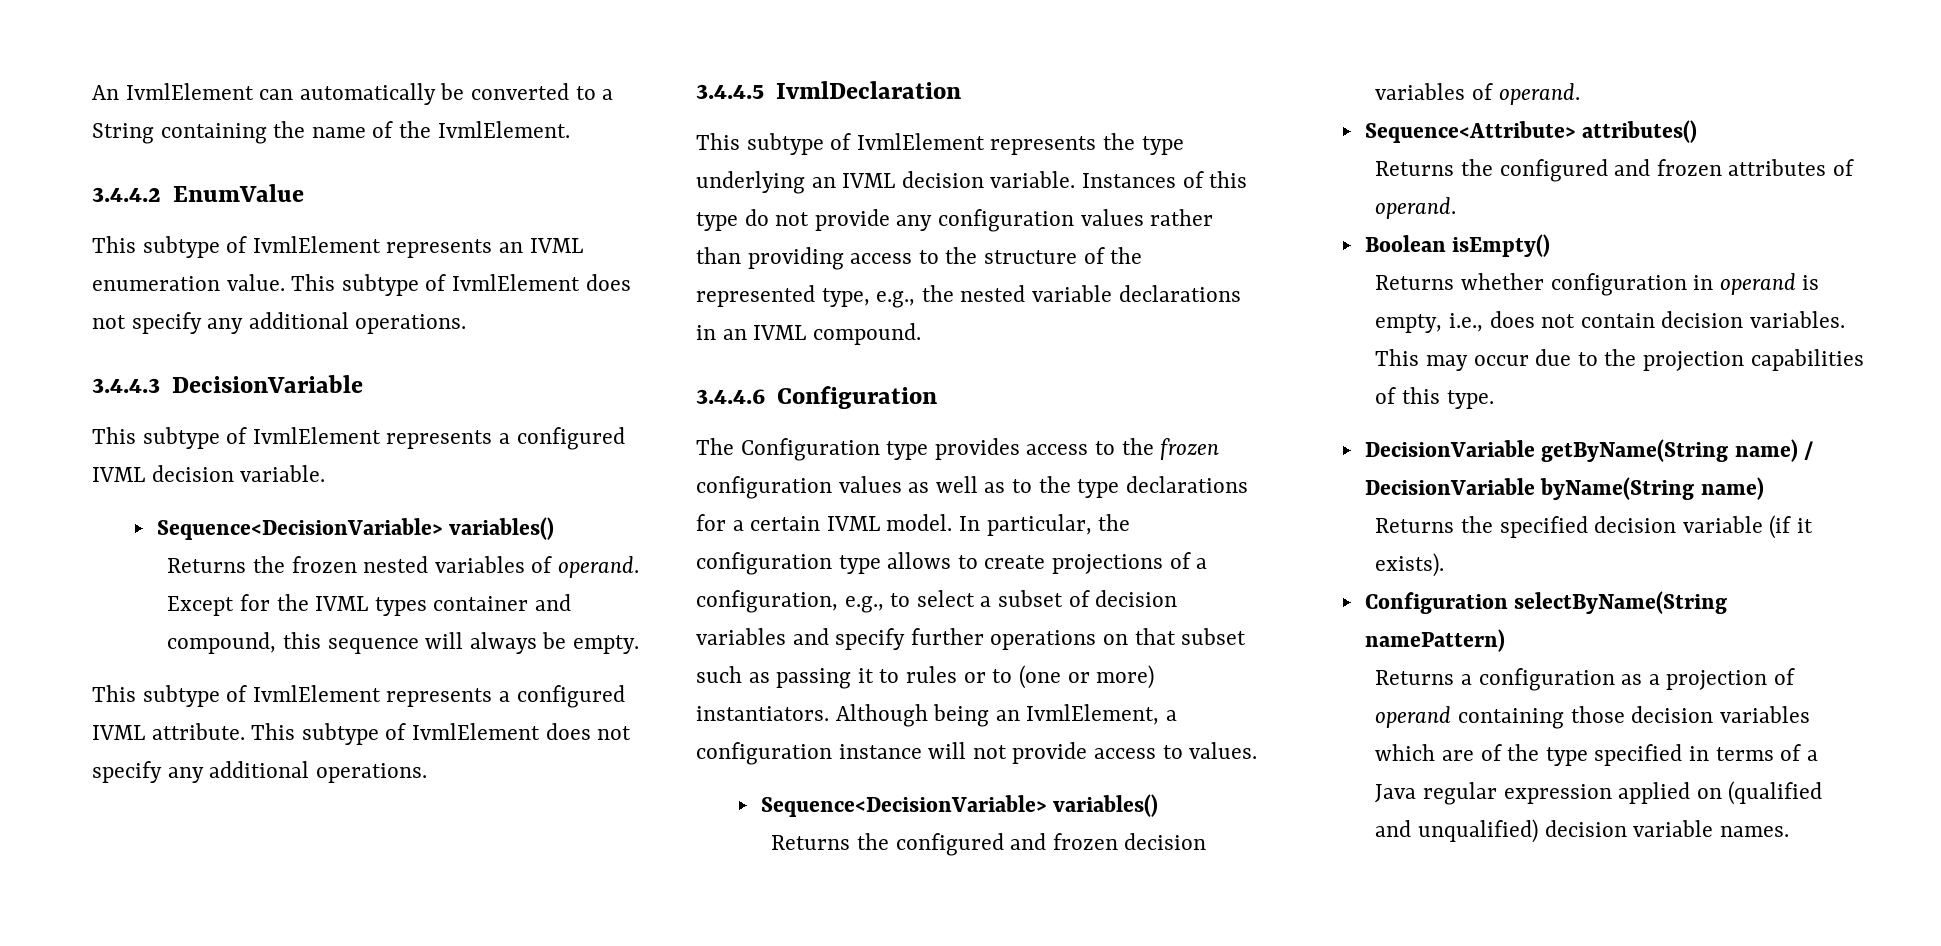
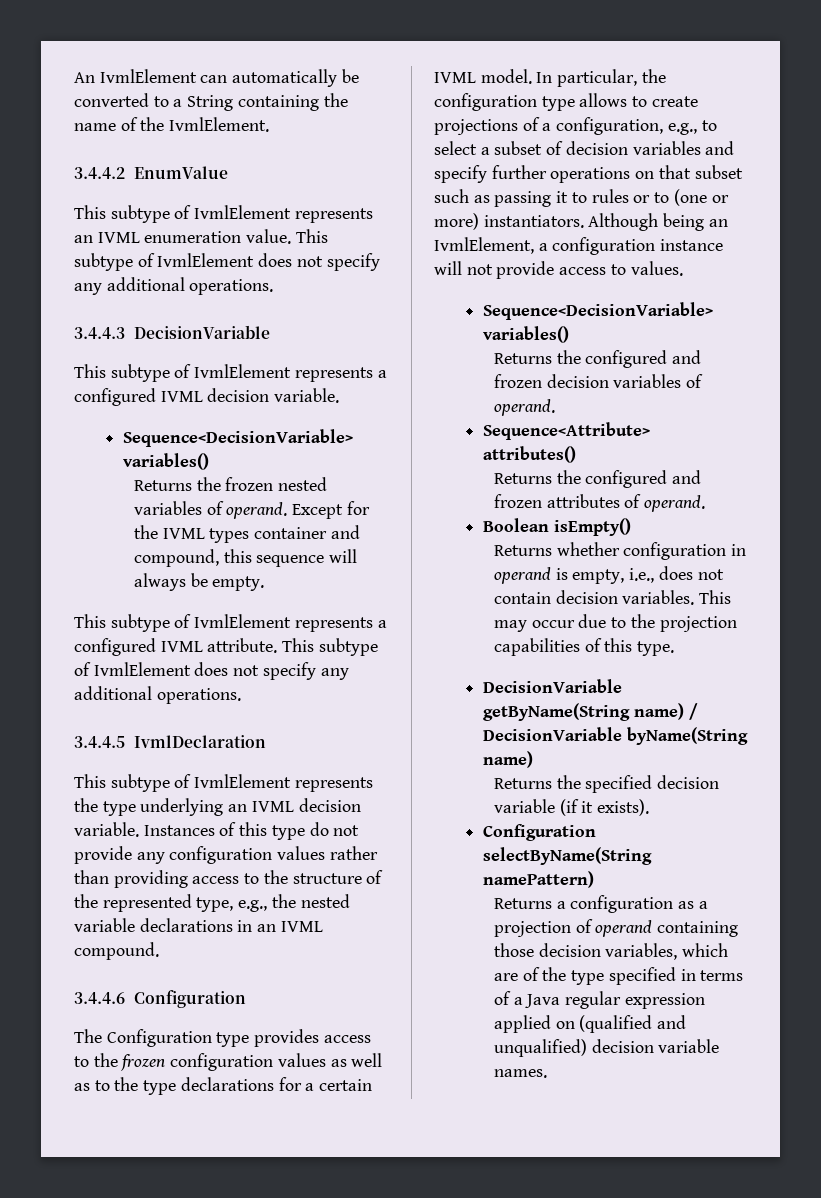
[1719,706,1810,723] variables -> [605,943,678,960] variables,

